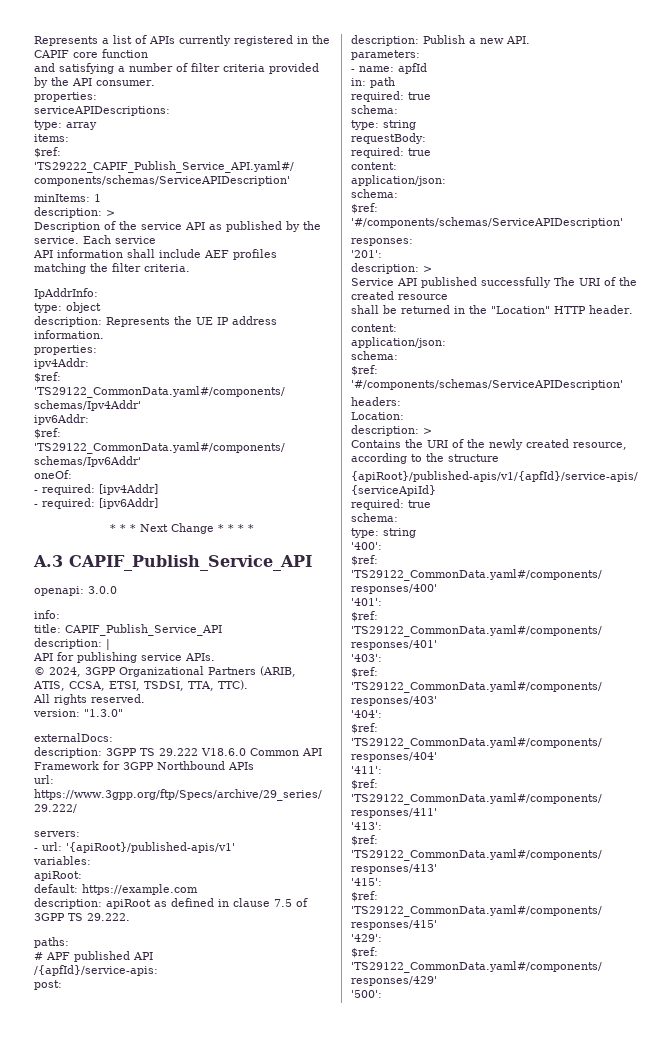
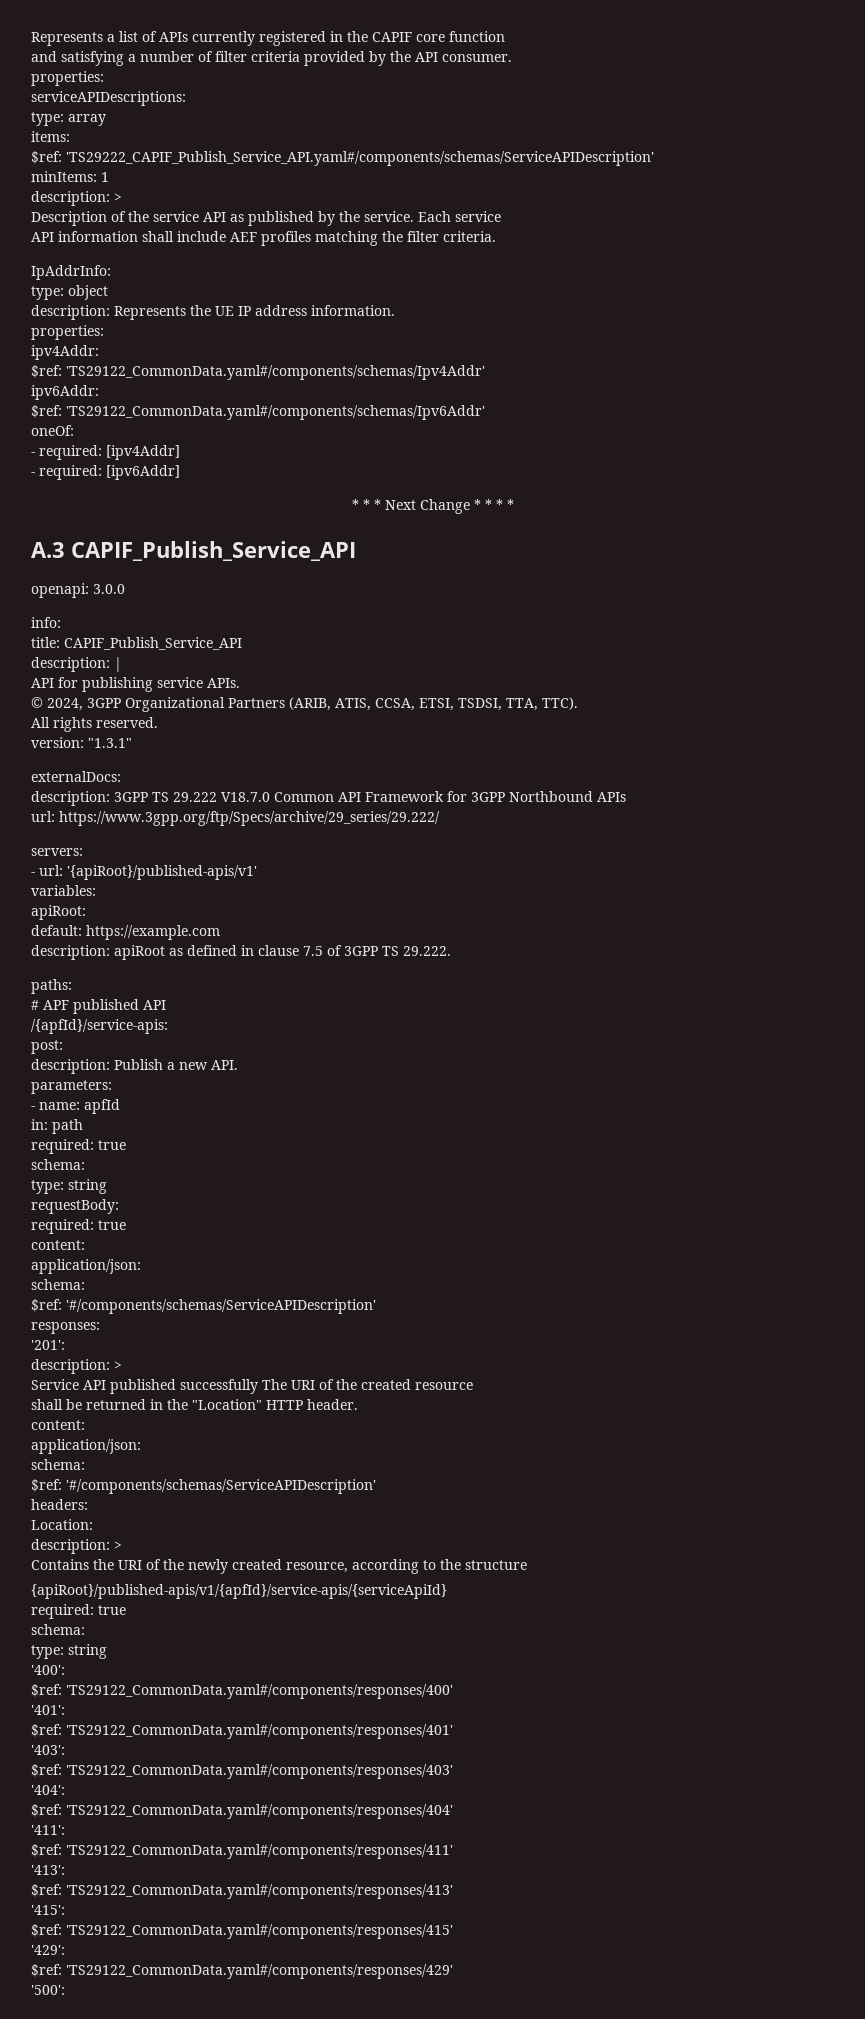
[84,709,123,717] "1.3.0" -> [88,738,132,748] "1.3.1"
[201,748,246,756] V18.6.0 -> [221,792,270,802] V18.7.0

